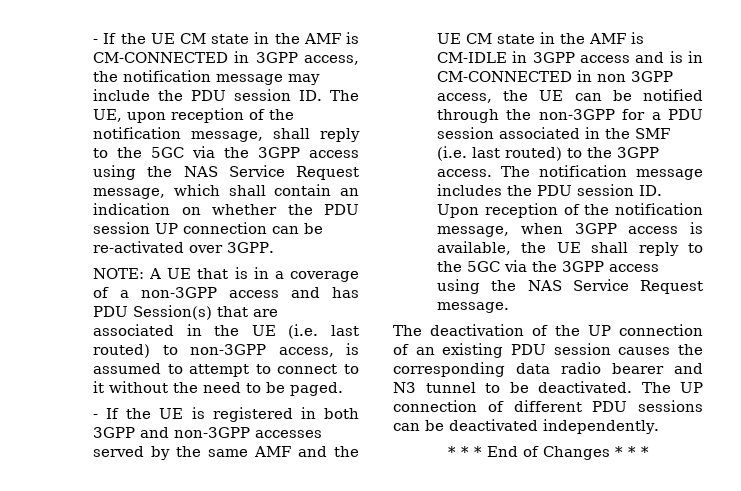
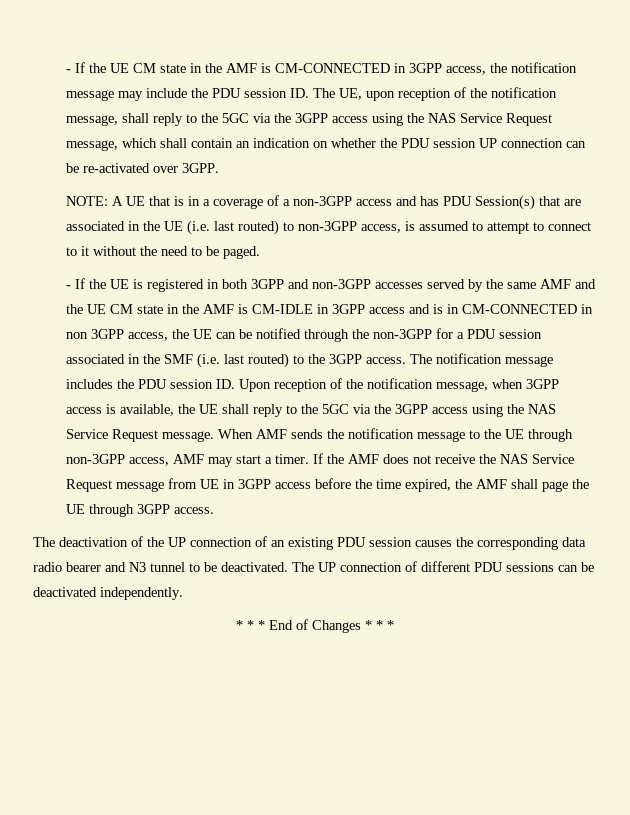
(510, 307) none -> [217,428,573,442] [65,453,574,467] [65,478,589,492] [65,504,214,517] When AMF sends the notification message to the UE through non-3GPP access, AMF may start a timer. If the AMF does not receive the NAS Service Request message from UE in 3GPP access before the time expired, the AMF shall page the UE through 3GPP access.

